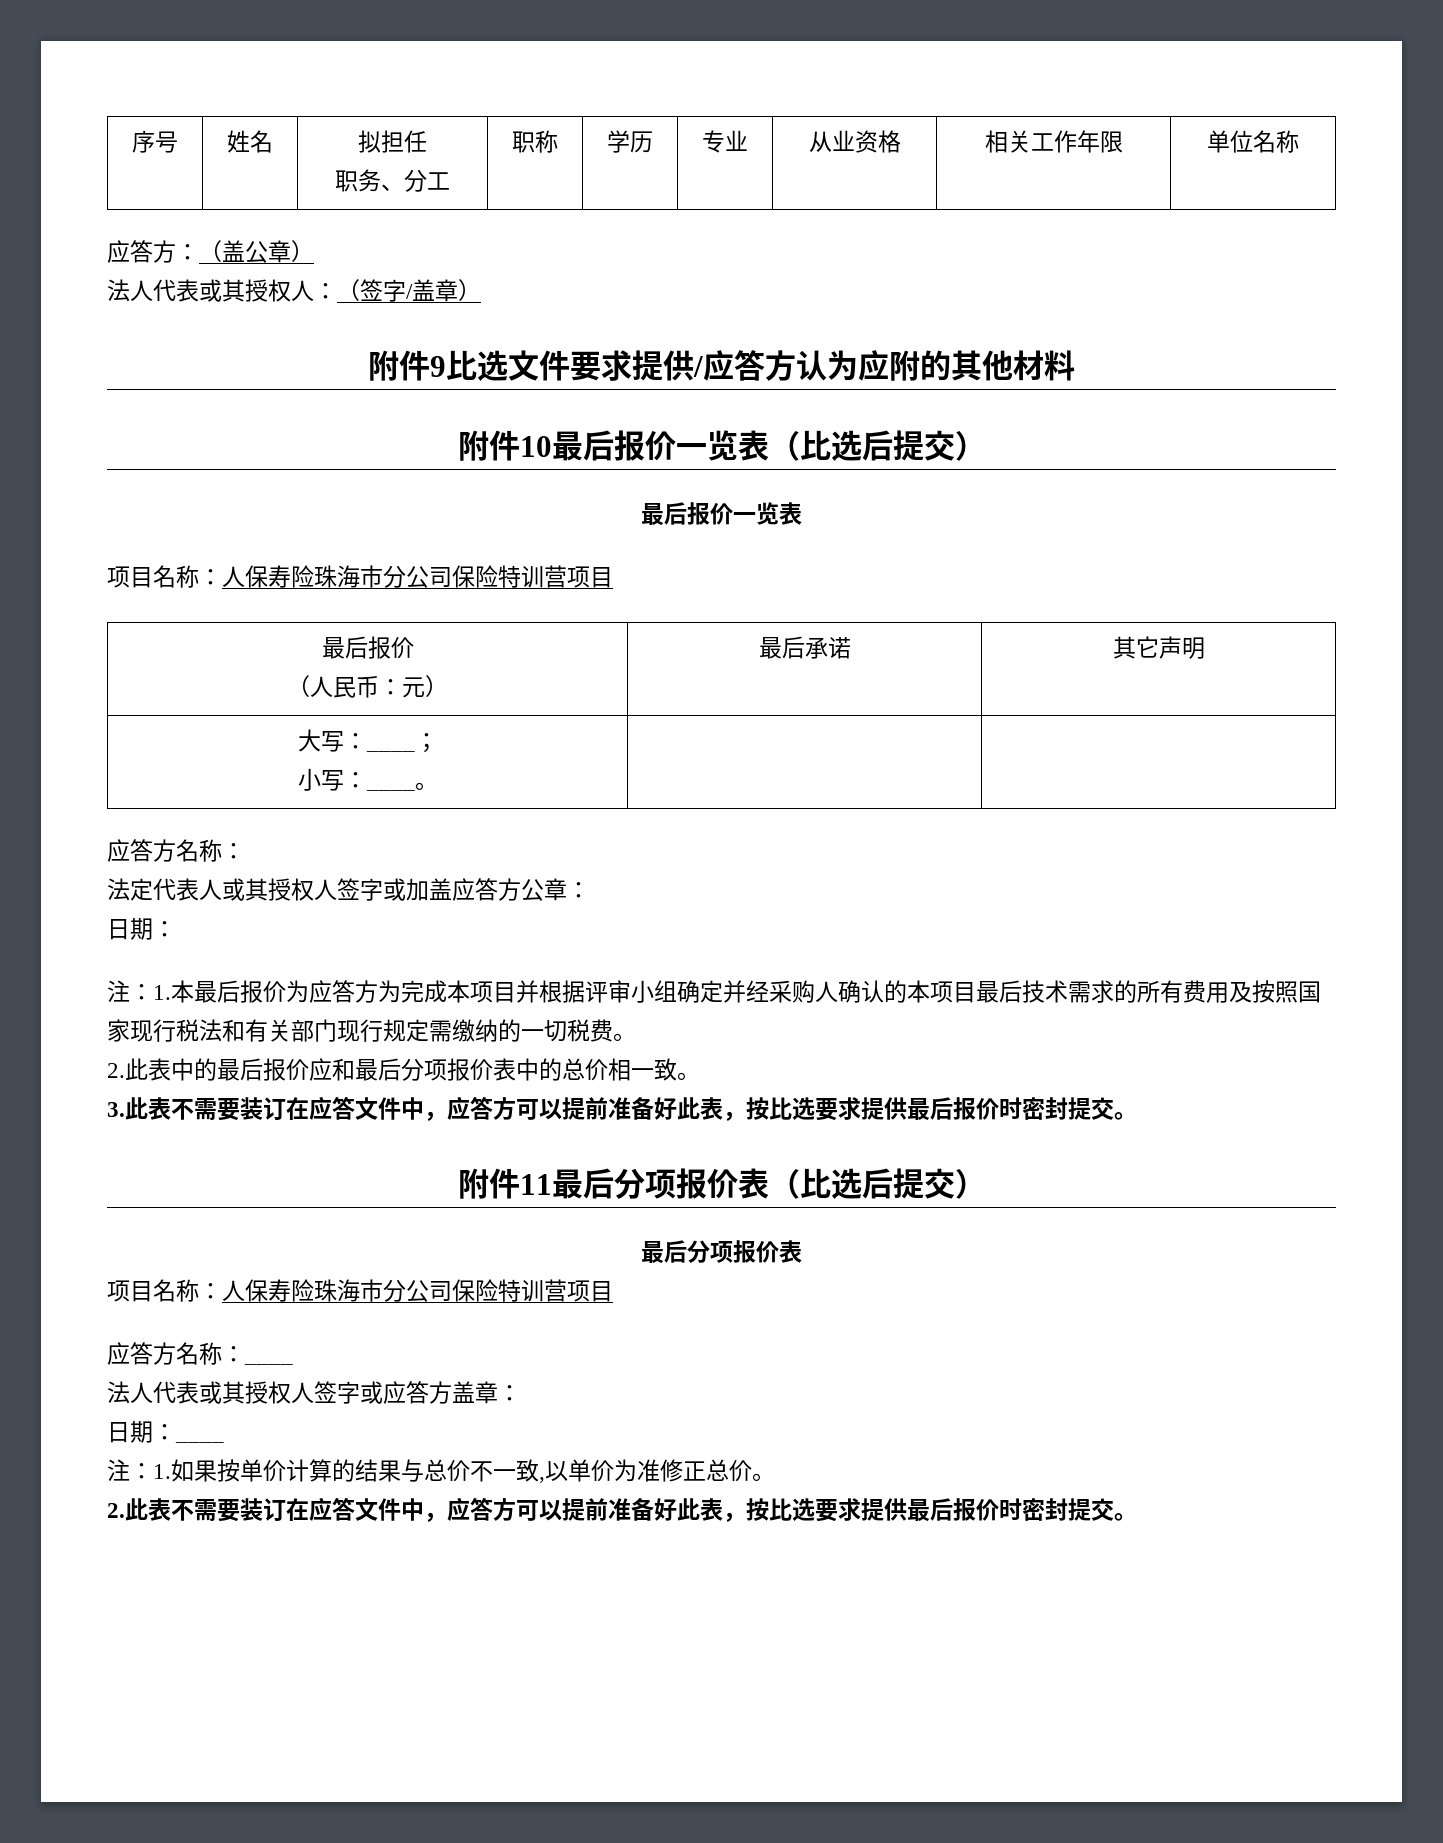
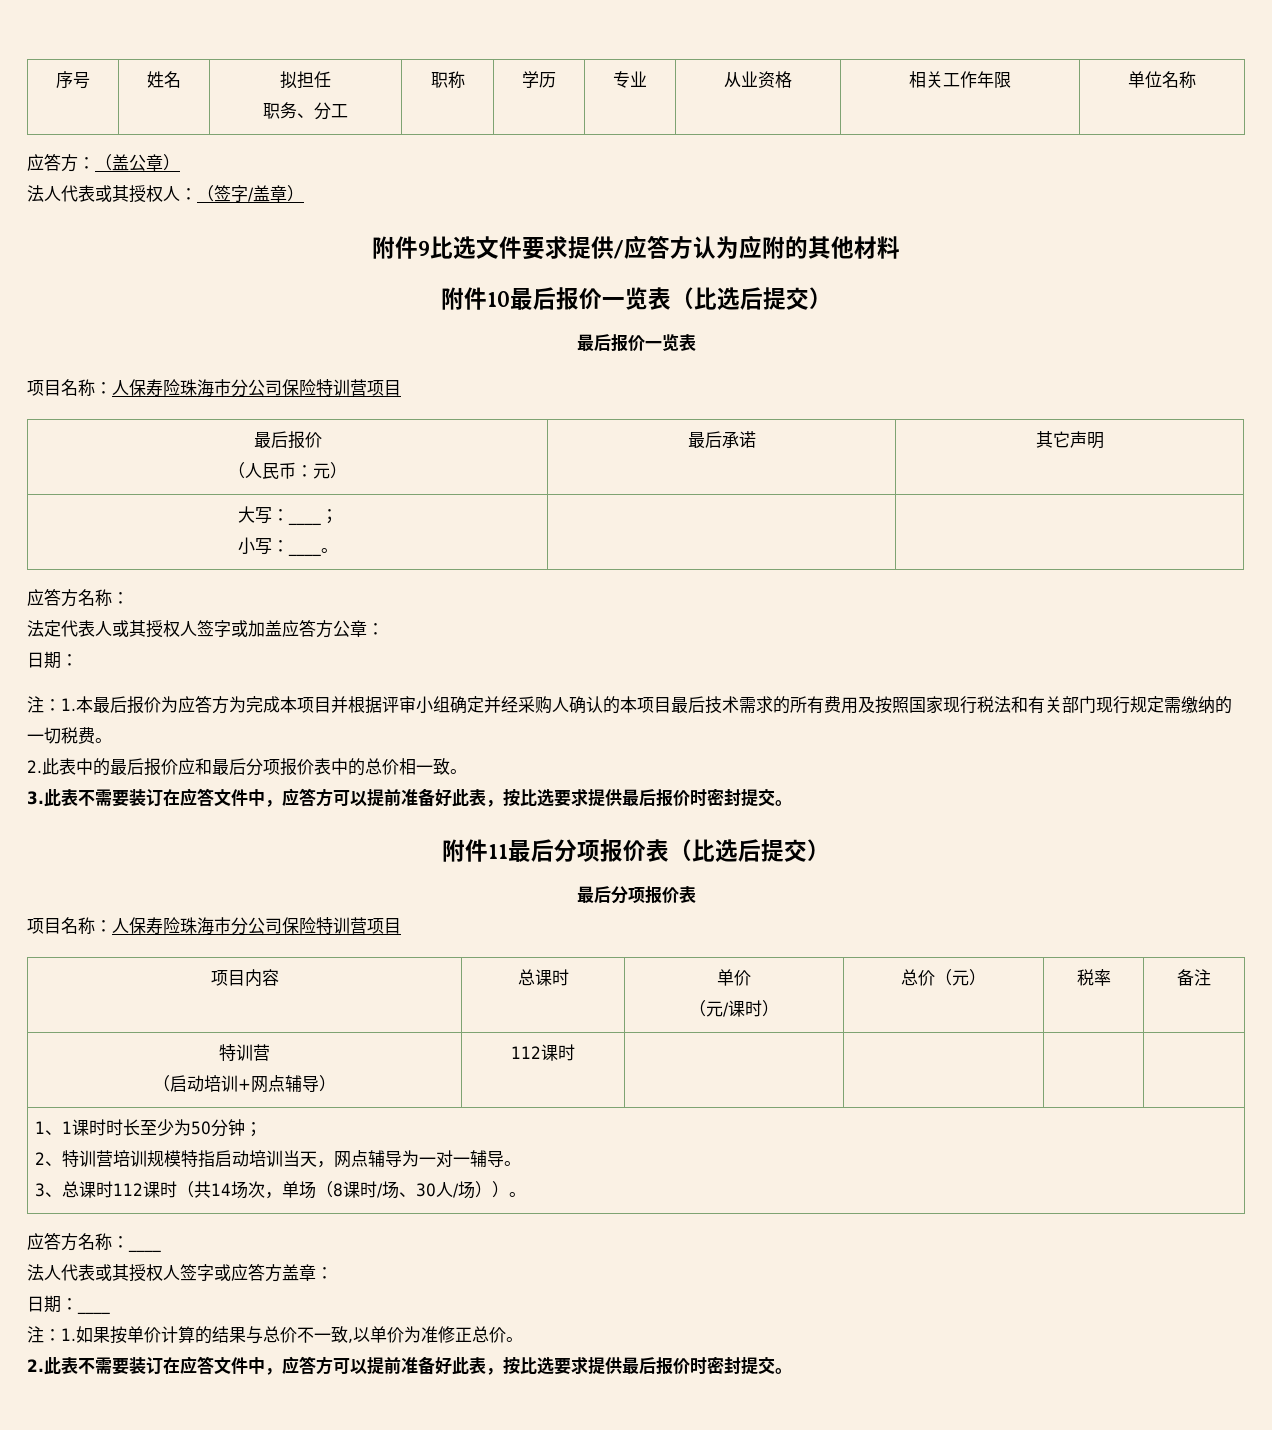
(613, 1291) none -> [210,969,279,987] [517,969,569,986] [717,969,751,986] [689,1000,779,1017] [901,969,986,986] [1076,969,1111,986] [1177,969,1211,986] [219,1044,270,1061] [153,1075,336,1093] [511,1044,575,1061] [35,1119,263,1137] [35,1150,522,1168] [35,1181,527,1199] // 项目内容 | 总课时 | 单价 // （元/课时） | 总价（元） | 税率 | 备注 // 特训营 // （启动培训+网点辅导） | 112课时 | | | | // 1、1课时时长至少为50分钟； // 2、特训营培训规模特指启动培训当天，网点辅导为一对一辅导。 // 3、总课时112课时（共14场次，单场（8课时/场、30人/场））。

